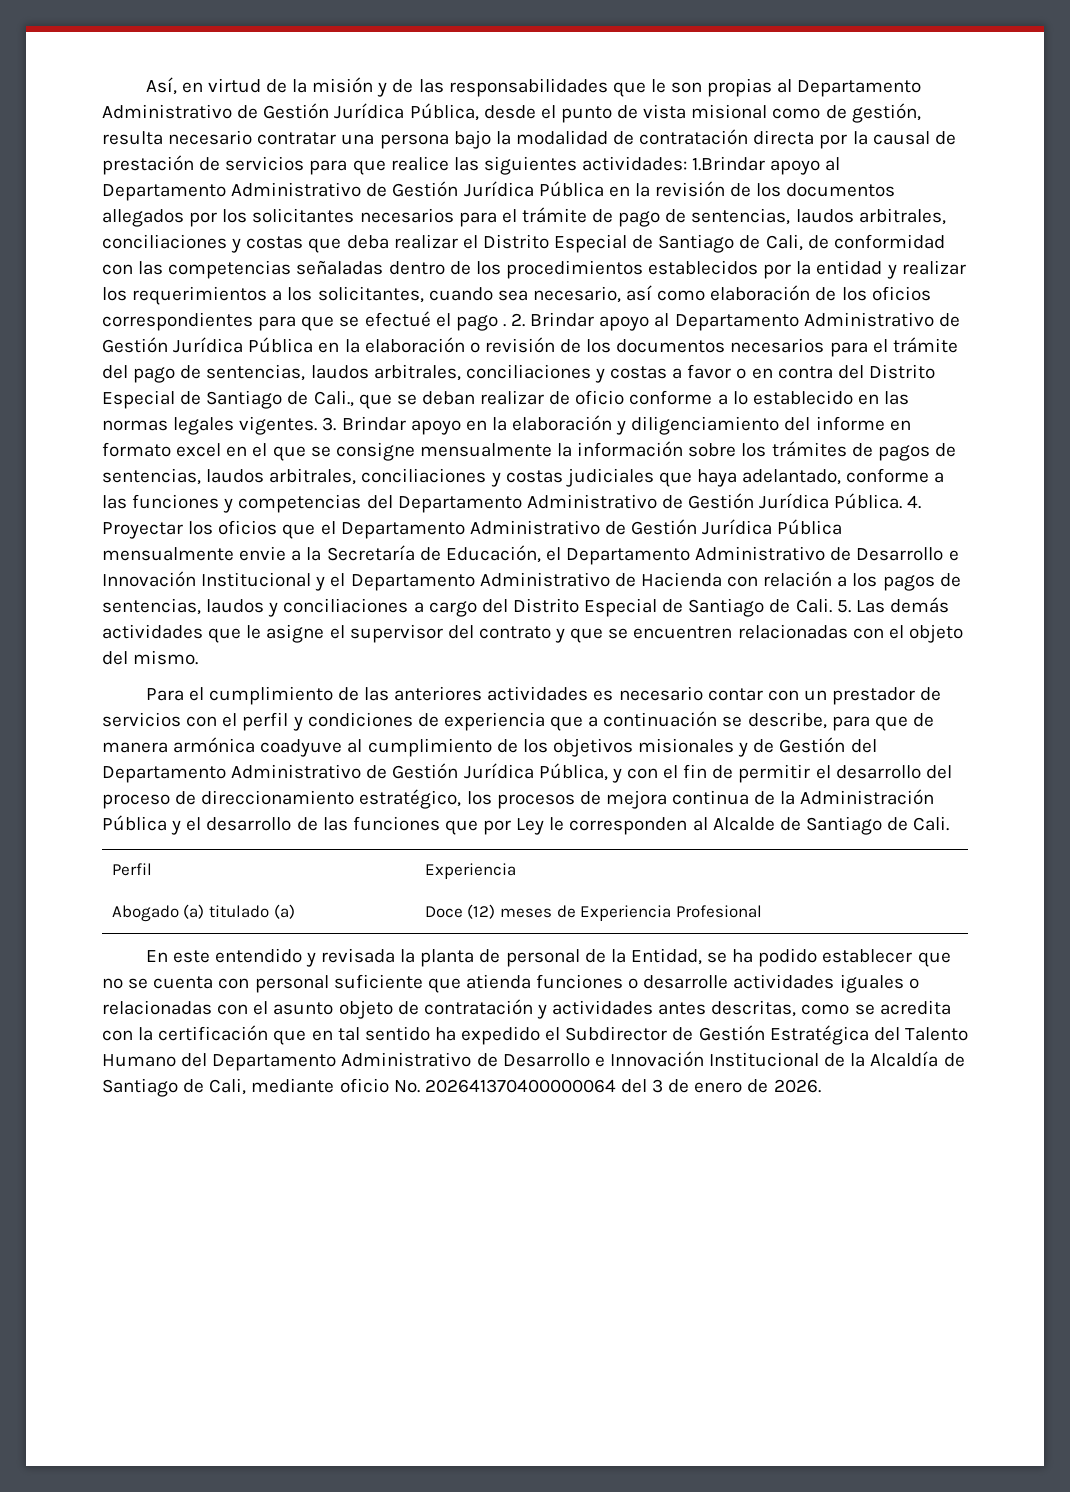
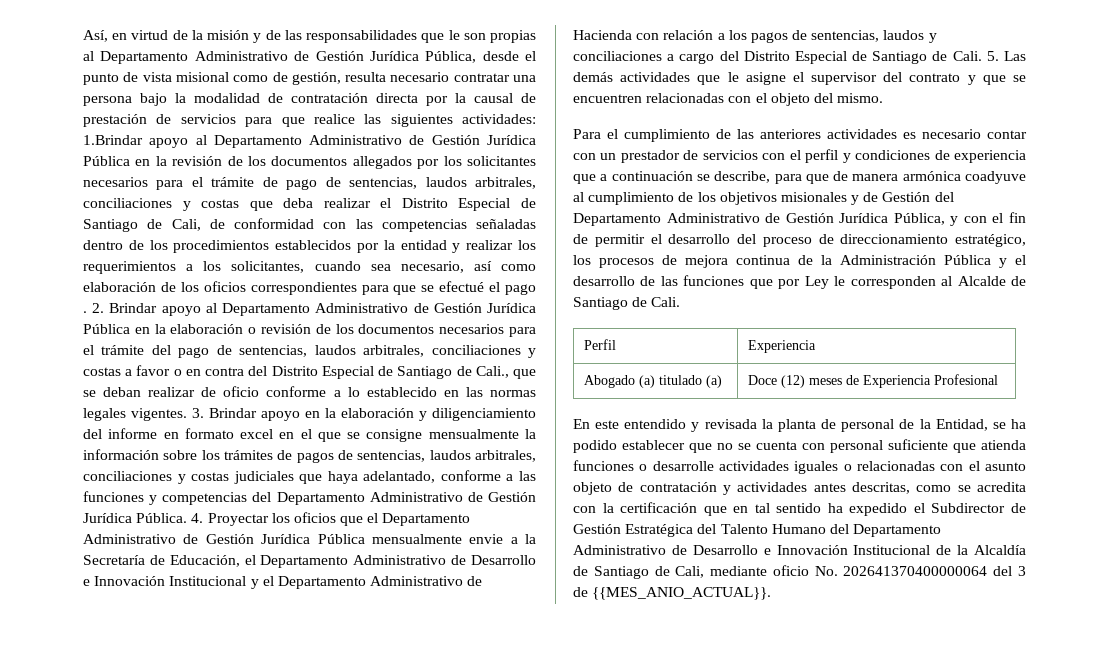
[694,1079,821,1093] enero de 2026. -> [592,587,772,600] {{MES_ANIO_ACTUAL}}.

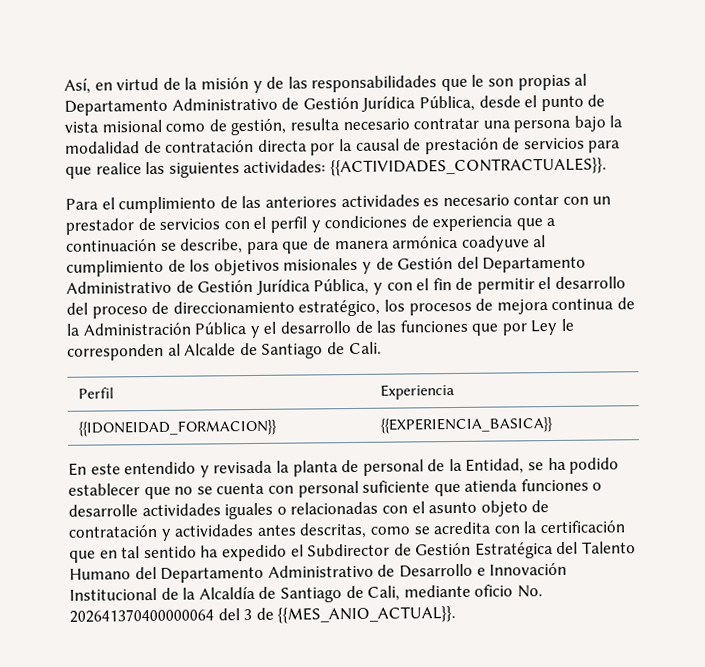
[83,135,536,148] [83,156,536,169] [83,177,536,190] [83,198,536,211] [83,218,536,232] [83,240,536,253] [83,261,536,274] [83,281,536,295] [83,303,536,316] [83,324,536,337] [83,345,536,358] [83,365,536,379] [83,386,536,397] [83,408,536,421] [83,428,536,442] [83,449,536,463] [83,470,536,484] [83,491,536,505] [83,512,471,526] [83,534,536,544] [83,555,536,568] [83,576,483,589] [573,30,937,43] [573,51,1026,64] [573,72,1026,85] [573,93,884,106] 1.Brindar apoyo al Departamento Administrativo de Gestión Jurídica Pública en la revisión de los documentos allegados por los solicitantes necesarios para el trámite de pago de sentencias, laudos arbitrales, conciliaciones y costas que deba realizar el Distrito Especial de Santiago de Cali, de conformidad con las competencias señaladas dentro de los procedimientos establecidos por la entidad y realizar los requerimientos a los solicitantes, cuando sea necesario, así como elaboración de los oficios correspondientes para que se efectué el pago . 2. Brindar apoyo al Departamento Administrativo de Gestión Jurídica Pública en la elaboración o revisión de los documentos necesarios para el trámite del pago de sentencias, laudos arbitrales, conciliaciones y costas a favor o en contra del Distrito Especial de Santiago de Cali., que se deban realizar de oficio conforme a lo establecido en las normas legales vigentes. 3. Brindar apoyo en la elaboración y diligenciamiento del informe en formato excel en el que se consigne mensualmente la información sobre los trámites de pagos de sentencias, laudos arbitrales, conciliaciones y costas judiciales que haya adelantado, conforme a las funciones y competencias del Departamento Administrativo de Gestión Jurídica Pública. 4. Proyectar los oficios que el Departamento Administrativo de Gestión Jurídica Pública mensualmente envie a la Secretaría de Educación, el Departamento Administrativo de Desarrollo e Innovación Institucional y el Departamento Administrativo de Hacienda con relación a los pagos de sentencias, laudos y conciliaciones a cargo del Distrito Especial de Santiago de Cali. 5. Las demás actividades que le asigne el supervisor del contrato y que se encuentren relacionadas con el objeto del mismo. -> [329,157,607,177] {{ACTIVIDADES_CONTRACTUALES}}.
[584,375,723,388] [748,374,999,388] Abogado (a) titulado (a) | Doce (12) meses de Experiencia Profesional -> [77,419,278,437] [379,417,553,434] {{IDONEIDAD_FORMACION}} | {{EXPERIENCIA_BASICA}}

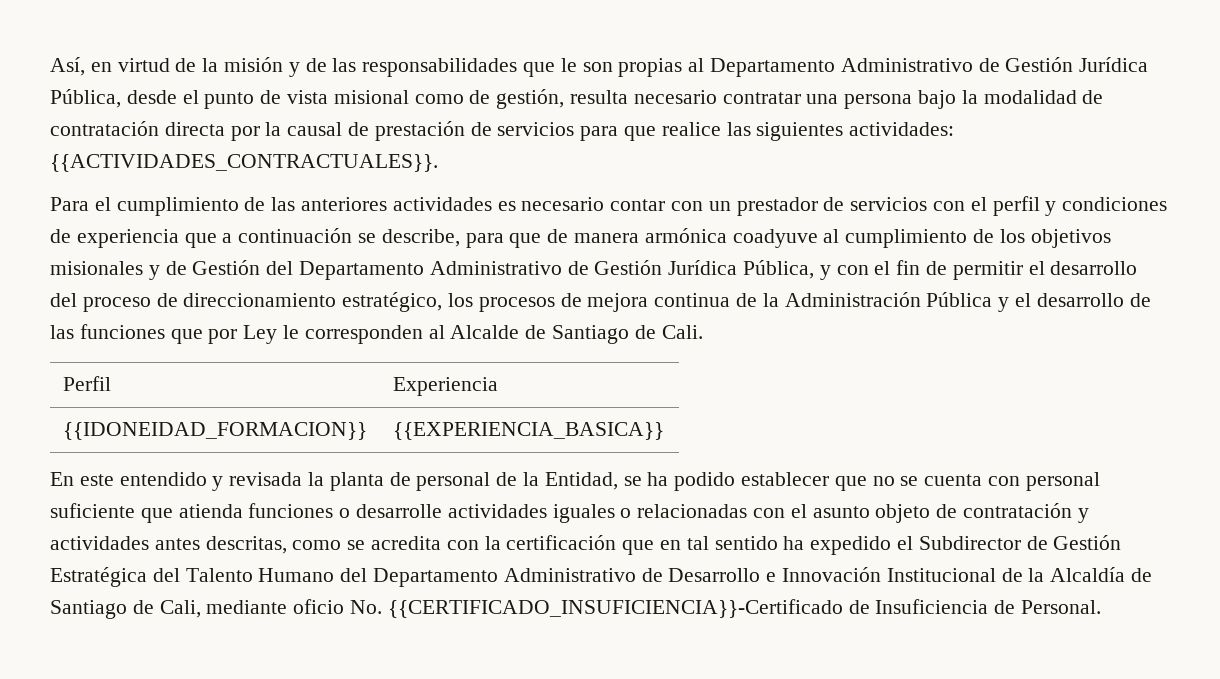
[69,605,457,624] 202641370400000064 del 3 de {{MES_ANIO_ACTUAL}}. -> [387,599,1102,618] {{CERTIFICADO_INSUFICIENCIA}}-Certificado de Insuficiencia de Personal.

